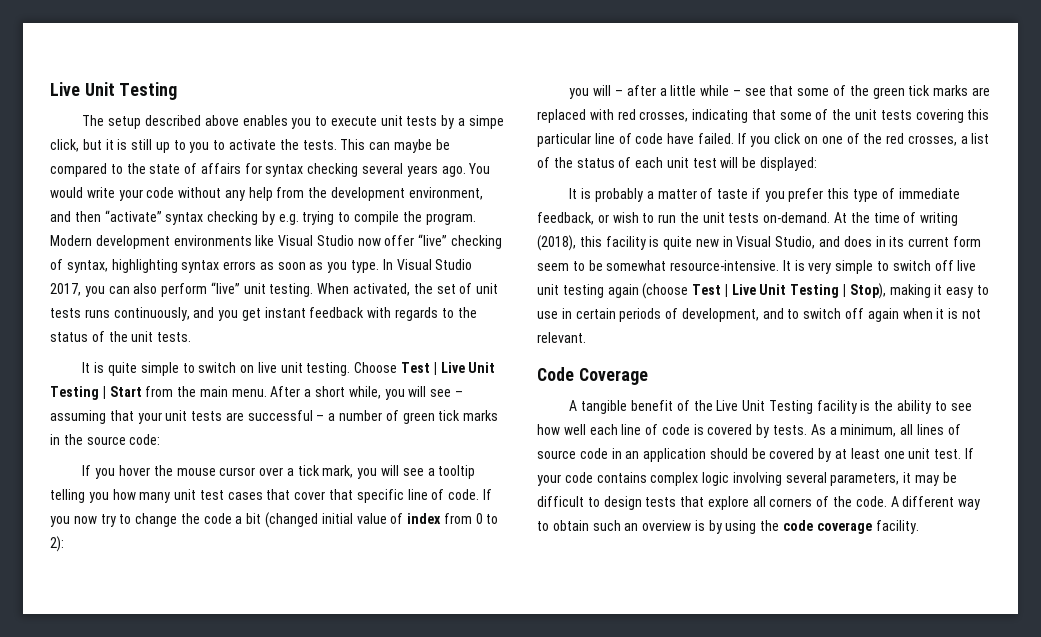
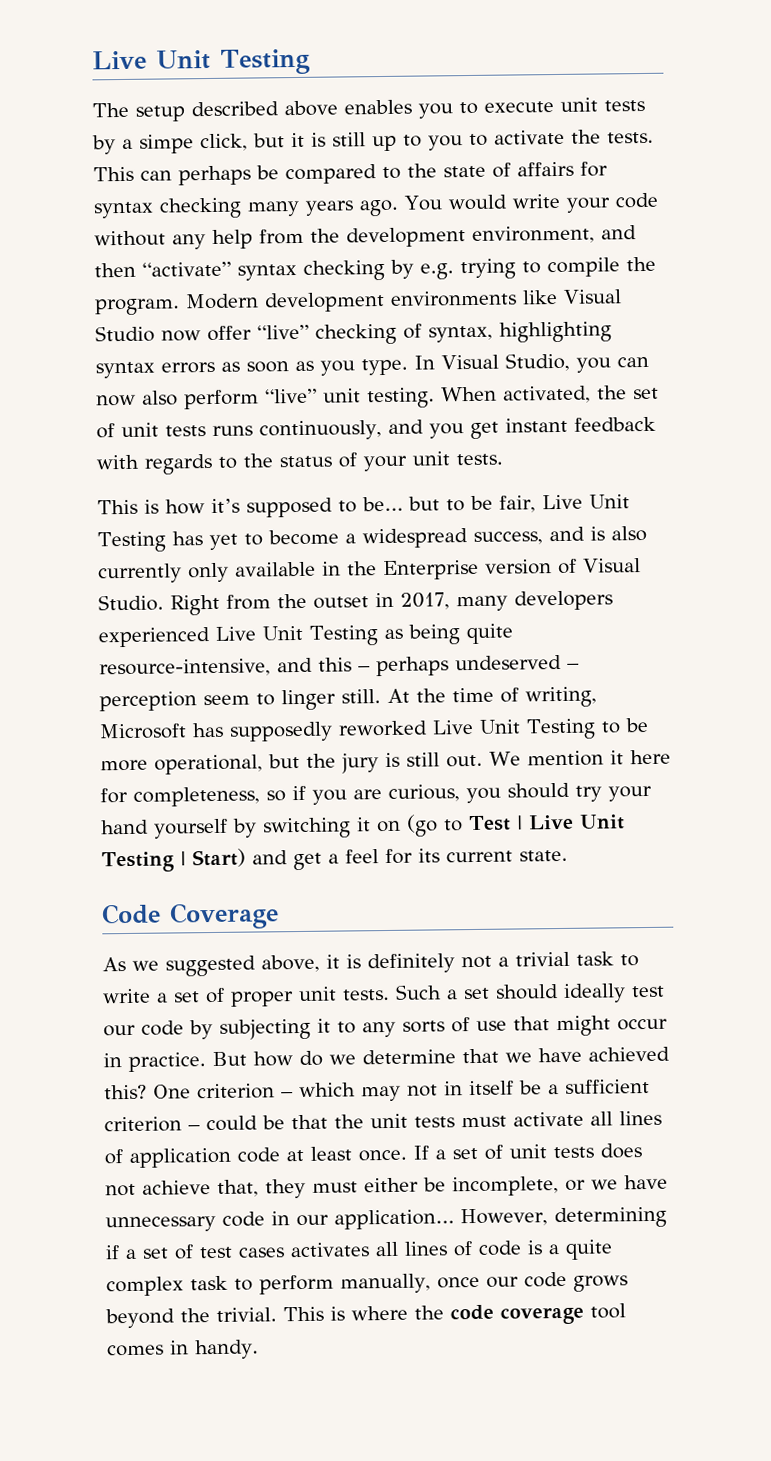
[393,139,432,153] maybe -> [178,165,251,186] perhaps
[362,163,404,174] several -> [247,200,300,217] many
[435,259,473,270] [50,283,81,296] Studio 2017, -> [504,352,570,372] Studio,
(130, 290) none -> [96,394,136,407] now
[108,331,128,342] the -> [363,455,408,472] your
[82,362,496,376] [50,386,463,400] [50,410,499,424] [50,434,161,445] [82,465,476,479] [50,489,492,503] [50,512,499,528] [50,536,64,552] [569,85,990,99] [537,109,990,123] [537,133,990,147] [537,157,818,171] [569,188,960,202] [537,212,959,226] [537,235,981,251] [537,260,977,274] [537,283,989,299] [537,308,981,322] [537,332,586,343] [537,367,648,385] [569,400,972,414] [537,424,961,438] [537,448,974,462] [537,472,957,486] [537,496,981,510] [537,520,919,534] It is quite simple to switch on live unit testing. Choose Test | Live Unit Testing | Start from the main menu. After a short while, you will see – assuming that your unit tests are successful – a number of green tick marks in the source code: // If you hover the mouse cursor over a tick mark, you will see a tooltip telling you how many unit test cases that cover that specific line of code. If you now try to change the code a bit (changed initial value of index from 0 to 2): // you will – after a little while – see that some of the green tick marks are replaced with red crosses, indicating that some of the unit tests covering this particular line of code have failed. If you click on one of the red crosses, a list of the status of each unit test will be displayed: // It is probably a matter of taste if you prefer this type of immediate feedback, or wish to run the unit tests on-demand. At the time of writing (2018), this facility is quite new in Visual Studio, and does in its current form seem to be somewhat resource-intensive. It is very simple to switch off live unit testing again (choose Test | Live Unit Testing | Stop), making it easy to use in certain periods of development, and to switch off again when it is not relevant. // Code Coverage // A tangible benefit of the Live Unit Testing facility is the ability to see how well each line of code is covered by tests. As a minimum, all lines of source code in an application should be covered by at least one unit test. If your code contains complex logic involving several parameters, it may be difficult to design tests that explore all corners of the code. A different way to obtain such an overview is by using the code coverage facility. -> [97,494,630,518] [97,525,647,553] [98,558,641,584] [98,590,613,616] [98,623,514,648] [99,654,579,678] [99,686,597,712] [99,717,649,742] [100,749,671,775] [100,782,652,807] [101,814,625,839] [101,848,568,873] [101,902,279,930] [102,951,639,977] [102,983,665,1007] [103,1015,668,1040] [103,1046,670,1072] [104,1078,650,1102] [104,1110,662,1133] [104,1143,642,1168] [105,1174,668,1199] [105,1206,667,1233] [105,1239,613,1260] [106,1271,628,1297] [105,1303,626,1329] [107,1339,259,1360] This is how it’s supposed to be… but to be fair, Live Unit Testing has yet to become a widespread success, and is also currently only available in the Enterprise version of Visual Studio. Right from the outset in 2017, many developers experienced Live Unit Testing as being quite resource-intensive, and this – perhaps undeserved – perception seem to linger still. At the time of writing, Microsoft has supposedly reworked Live Unit Testing to be more operational, but the jury is still out. We mention it here for completeness, so if you are curious, you should try your hand yourself by switching it on (go to Test | Live Unit Testing | Start) and get a feel for its current state. // Code Coverage // As we suggested above, it is definitely not a trivial task to write a set of proper unit tests. Such a set should ideally test our code by subjecting it to any sorts of use that might occur in practice. But how do we determine that we have achieved this? One criterion – which may not in itself be a sufficient criterion – could be that the unit tests must activate all lines of application code at least once. If a set of unit tests does not achieve that, they must either be incomplete, or we have unnecessary code in our application… However, determining if a set of test cases activates all lines of code is a quite complex task to perform manually, once our code grows beyond the trivial. This is where the code coverage tool comes in handy.

